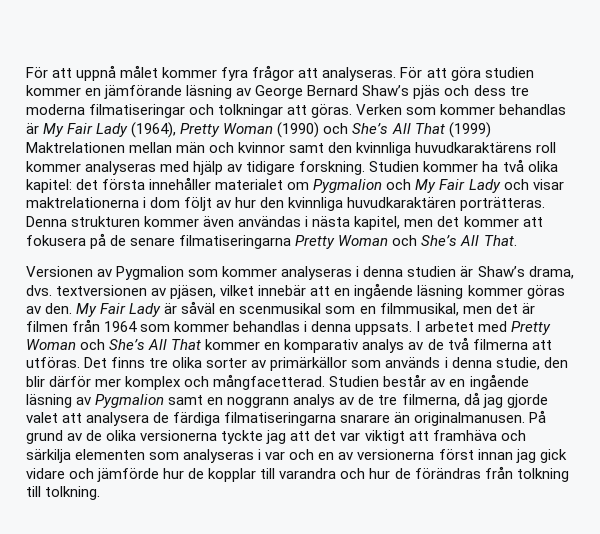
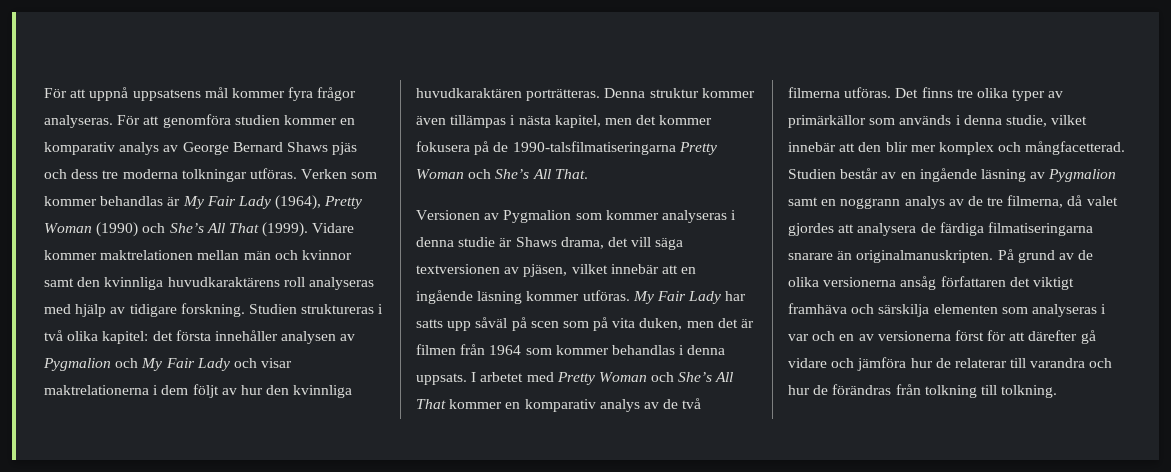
[120,65,159,78] målet -> [132,87,228,101] uppsatsens mål
[298,68,319,78] att -> (357, 94) none
[450,67,481,81] göra -> [162,114,231,128] genomföra
[104,85,233,99] jämförande läsning -> [44,142,160,155] komparativ analys
[362,85,410,96] Shaw’s -> [286,142,328,152] Shaws
[89,104,353,118] filmatiseringar och tolkningar att göras. -> [181,168,297,182] tolkningar utföras.
[448,122,491,138] [26,142,125,153] (1999) Maktrelationen -> [262,222,355,237] [44,250,194,260] (1999). Vidare kommer maktrelationen
[26,161,81,172] kommer -> (305, 282) none
[423,161,499,172] kommer ha -> [301,304,384,314] struktureras i
[215,179,310,190] materialet om -> [281,331,356,344] analysen av
[150,197,181,208] dom -> [161,385,189,395] dem
[71,216,141,227] strukturen -> [649,88,699,98] struktur
[238,216,302,227] användas -> [450,115,507,128] tillämpas
[522,217,543,227] att -> (713, 120) none
[130,235,292,249] senare filmatiseringarna -> [512,141,676,155] 1990-talsfilmatiseringarna
[407,266,574,279] [26,285,52,296] studien är Shaw’s drama, dvs. -> [458,237,684,250] studie är Shaws drama, det vill säga
[526,285,565,299] [26,301,459,317] göras av den. My Fair Lady är såväl en scenmusikal som en filmmusikal, -> [582,290,747,304] [416,317,683,331] utföras. My Fair Lady har satts upp såväl på scen som på vita duken,
[531,340,552,350] att -> (840, 92) none
[206,358,248,368] sorter -> [1012,89,1046,101] typer
(540, 363) none -> [1051,115,1088,125] [788,142,856,152] vilket innebär att
[49,376,92,387] därför -> (908, 147) none
[482,394,548,408] [26,412,58,423] jag gjorde valet -> [1086,196,1118,206] [788,223,834,236] valet gjordes
[414,412,526,426] originalmanusen. -> [856,250,994,263] originalmanuskripten.
[221,430,429,444] tyckte jag att det var viktigt att -> [900,276,1074,290] ansåg författaren det viktigt
[26,449,71,463] särkilja -> [878,304,930,317] särskilja
[477,449,567,463] innan jag gick -> [987,330,1096,344] för att därefter gå
[97,468,257,482] jämförde hur de kopplar -> [857,357,1007,371] jämföra hur de relaterar

